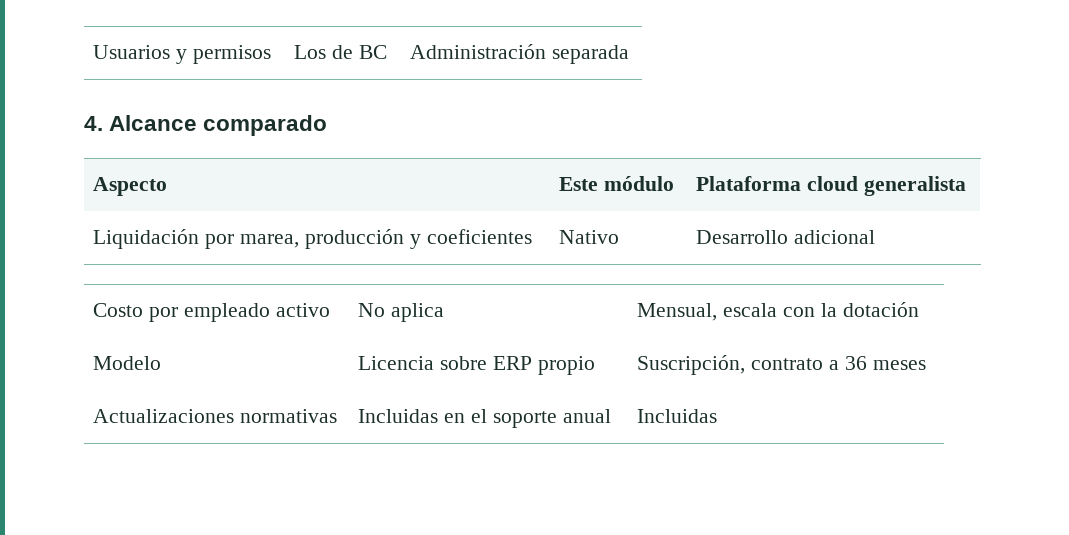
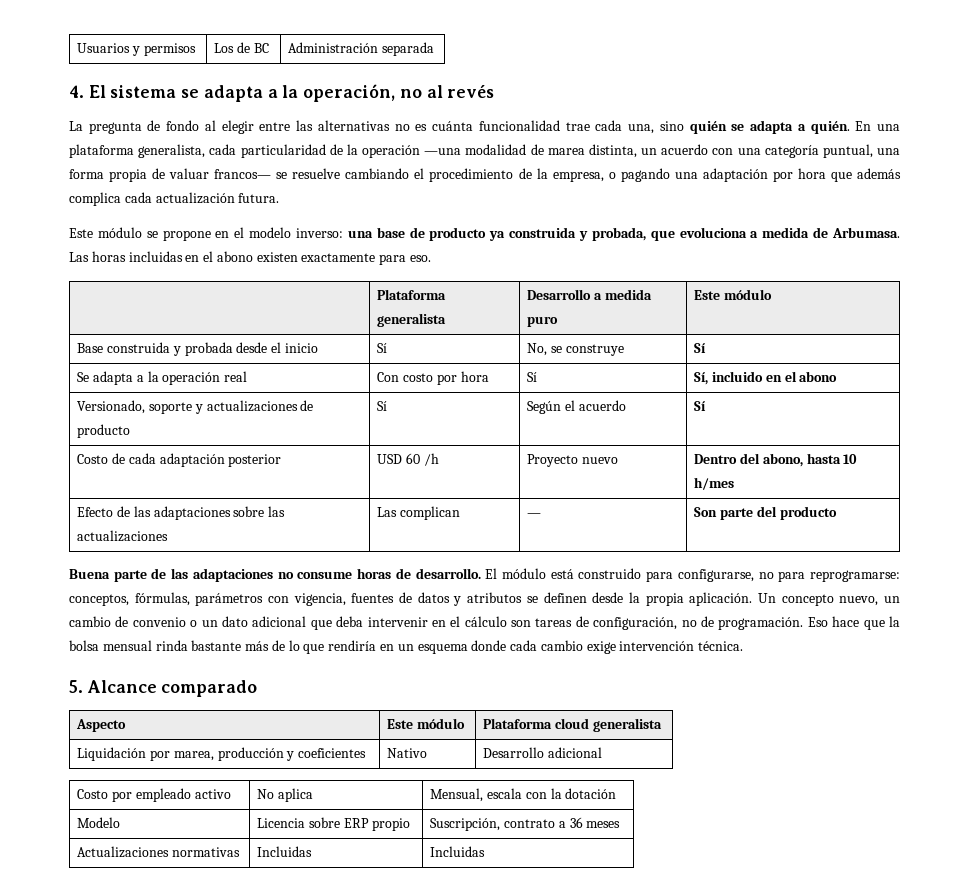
(103, 123) none -> [88,84,495,102] [69,120,901,134] [69,144,900,158] [69,168,901,182] [69,192,280,206] [69,227,900,241] [69,251,432,265] [377,289,447,300] [377,313,447,327] [527,289,652,300] [527,316,559,327] [694,289,772,300] [77,342,318,356] [377,343,388,353] [527,343,624,356] [694,343,707,353] [77,371,248,385] [377,371,489,385] [527,372,538,382] [694,371,838,385] [77,400,314,414] [77,424,131,438] [377,401,388,411] [527,400,626,414] [694,401,707,411] [77,453,282,467] [377,453,439,466] [527,454,618,467] [694,453,858,467] [694,477,735,490] [77,506,286,520] [77,530,169,542] [377,506,460,520] [527,513,542,517] [694,506,837,520] [69,568,900,582] [69,592,901,606] [69,616,901,630] [69,640,744,654] [69,680,83,693] El sistema se adapta a la operación, no al revés // La pregunta de fondo al elegir entre las alternativas no es cuánta funcionalidad trae cada una, sino quién se adapta a quién. En una plataforma generalista, cada particularidad de la operación —una modalidad de marea distinta, un acuerdo con una categoría puntual, una forma propia de valuar francos— se resuelve cambiando el procedimiento de la empresa, o pagando una adaptación por hora que además complica cada actualización futura. // Este módulo se propone en el modelo inverso: una base de producto ya construida y probada, que evoluciona a medida de Arbumasa. Las horas incluidas en el abono existen exactamente para eso. // | Plataforma generalista | Desarrollo a medida puro | Este módulo // Base construida y probada desde el inicio | Sí | No, se construye | Sí // Se adapta a la operación real | Con costo por hora | Sí | Sí, incluido en el abono // Versionado, soporte y actualizaciones de producto | Sí | Según el acuerdo | Sí // Costo de cada adaptación posterior | USD 60 /h | Proyecto nuevo | Dentro del abono, hasta 10 h/mes // Efecto de las adaptaciones sobre las actualizaciones | Las complican | — | Son parte del producto // Buena parte de las adaptaciones no consume horas de desarrollo. El módulo está construido para configurarse, no para reprogramarse: conceptos, fórmulas, parámetros con vigencia, fuentes de datos y atributos se definen desde la propia aplicación. Un concepto nuevo, un cambio de convenio o un dato adicional que deba intervenir en el cálculo son tareas de configuración, no de programación. Eso hace que la bolsa mensual rinda bastante más de lo que rendiría en un esquema donde cada cambio exige intervención técnica. // 5.
[444,409,611,428] en el soporte anual -> (313, 851) none

